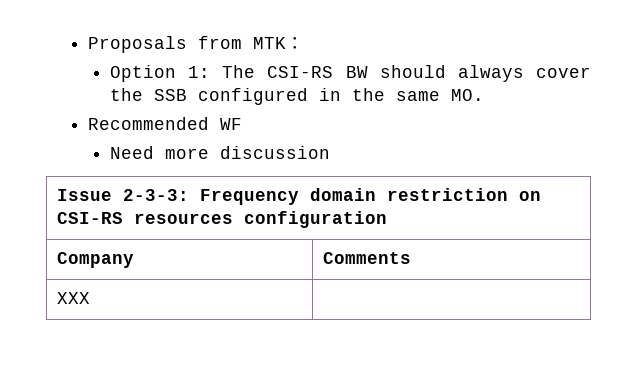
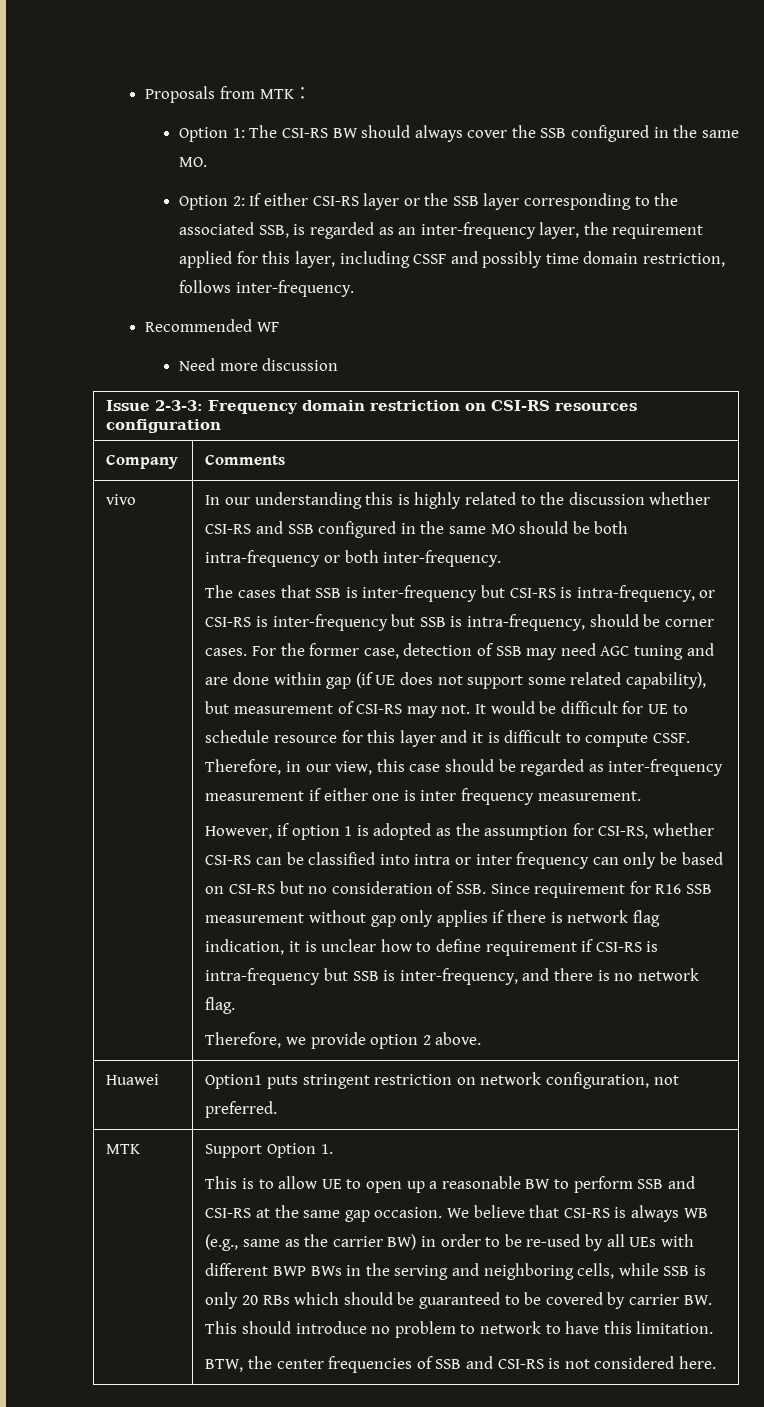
(485, 95) none -> [179,193,679,210] [179,222,704,239] [179,251,726,268] [179,280,354,297] // Option 2: If either CSI-RS layer or the SSB layer corresponding to the associated SSB, is regarded as an inter-frequency layer, the requirement applied for this layer, including CSSF and possibly time domain restriction, follows inter-frequency.
[57,292,91,304] XXX | -> [106,494,137,505] [205,492,711,509] [205,521,629,538] [205,550,502,567] [205,585,716,602] [205,614,714,631] [205,643,714,660] [205,672,706,689] [205,701,688,718] [205,730,690,747] [205,759,724,776] [205,788,641,805] [205,823,714,840] [205,852,723,869] [205,881,712,898] [205,910,660,927] [205,939,659,956] [205,968,699,985] [205,997,236,1014] [205,1032,482,1049] [106,1074,160,1085] [205,1072,679,1089] [205,1101,278,1118] [106,1144,141,1154] [205,1143,333,1158] [205,1176,695,1193] [205,1205,708,1222] [205,1234,694,1251] [205,1263,706,1280] [205,1292,712,1309] [205,1321,714,1338] [205,1356,716,1373] vivo | In our understanding this is highly related to the discussion whether CSI-RS and SSB configured in the same MO should be both intra-frequency or both inter-frequency. // The cases that SSB is inter-frequency but CSI-RS is intra-frequency, or CSI-RS is inter-frequency but SSB is intra-frequency, should be corner cases. For the former case, detection of SSB may need AGC tuning and are done within gap (if UE does not support some related capability), but measurement of CSI-RS may not. It would be difficult for UE to schedule resource for this layer and it is difficult to compute CSSF. Therefore, in our view, this case should be regarded as inter-frequency measurement if either one is inter frequency measurement. // However, if option 1 is adopted as the assumption for CSI-RS, whether CSI-RS can be classified into intra or inter frequency can only be based on CSI-RS but no consideration of SSB. Since requirement for R16 SSB measurement without gap only applies if there is network flag indication, it is unclear how to define requirement if CSI-RS is intra-frequency but SSB is inter-frequency, and there is no network flag. // Therefore, we provide option 2 above. // Huawei | Option1 puts stringent restriction on network configuration, not preferred. // MTK | Support Option 1. // This is to allow UE to open up a reasonable BW to perform SSB and CSI-RS at the same gap occasion. We believe that CSI-RS is always WB (e.g., same as the carrier BW) in order to be re-used by all UEs with different BWP BWs in the serving and neighboring cells, while SSB is only 20 RBs which should be guaranteed to be covered by carrier BW. This should introduce no problem to network to have this limitation. // BTW, the center frequencies of SSB and CSI-RS is not considered here.

